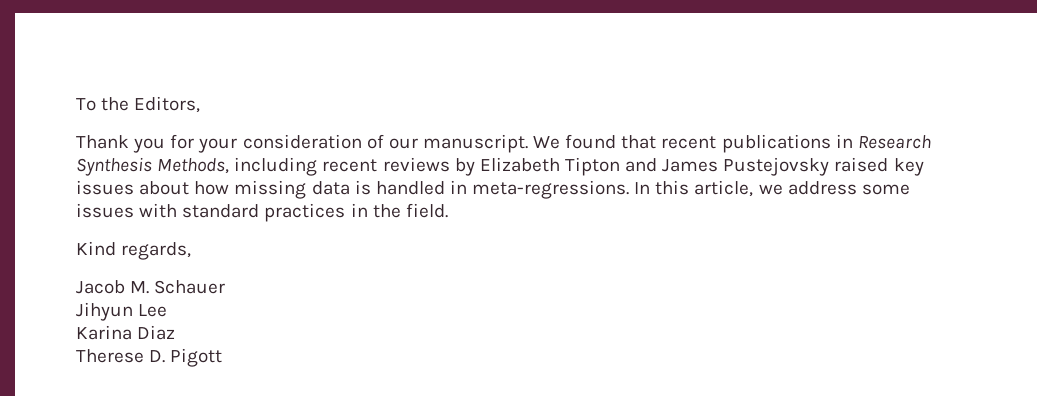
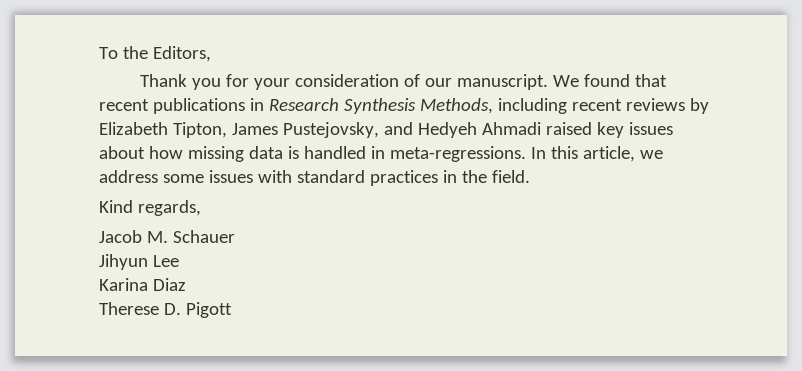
[564,157,830,176] Tipton and James Pustejovsky -> [172,122,541,138] Tipton, James Pustejovsky, and Hedyeh Ahmadi

